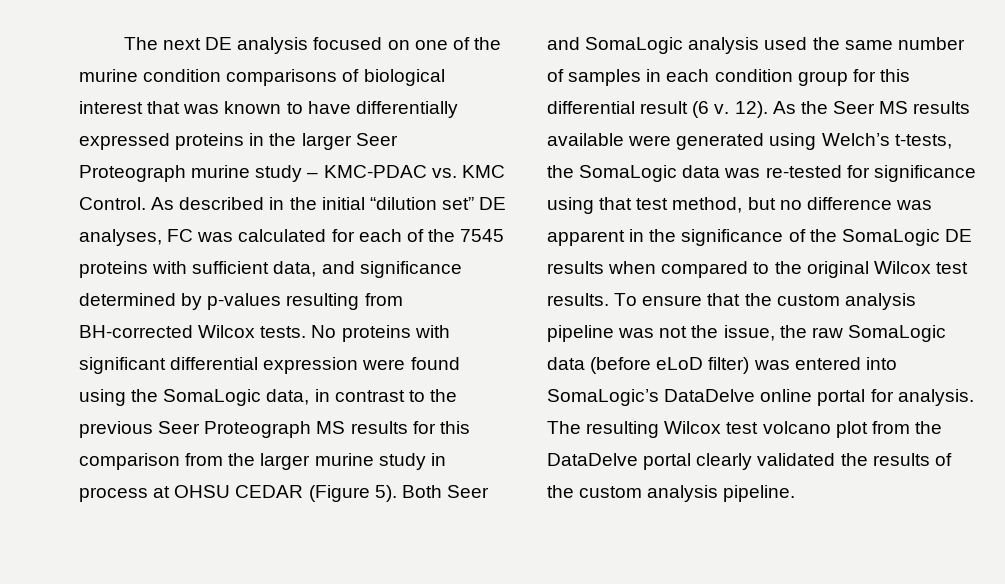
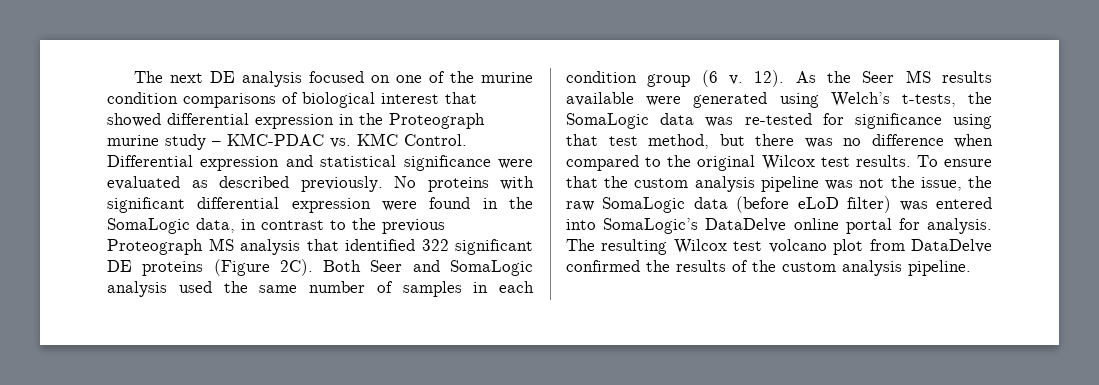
[183,101,458,118] [79,133,398,150] was known to have differentially expressed proteins in the larger Seer -> [107,113,383,129] showed differential expression in the
[151,197,507,210] [79,229,505,246] [79,261,462,278] [79,293,403,310] [79,325,307,338] As described in the initial “dilution set” DE analyses, FC was calculated for each of the 7545 proteins with sufficient data, and significance determined by p-values resulting from BH-corrected Wilcox tests. -> [107,155,533,171] [107,176,383,192] Differential expression and statistical significance were evaluated as described previously.
[79,389,126,406] using -> [482,198,498,209] in
[158,421,201,434] Seer -> (445, 226) none
[350,421,470,434] [79,453,446,470] [79,485,397,502] results for this comparison from the larger murine study in process at OHSU CEDAR (Figure 5). -> [240,239,533,255] [107,259,313,276] analysis that identified 322 significant DE proteins (Figure 2C).
[852,69,910,82] [547,101,689,114] for this differential result -> (691, 80) none
[779,197,932,210] [547,229,972,246] [547,261,604,274] no difference was apparent in the significance of the SomaLogic DE results -> [755,134,944,148] there was no difference
[914,421,942,434] [547,453,836,470] the DataDelve portal clearly validated -> [911,239,992,253] [566,260,640,272] DataDelve confirmed

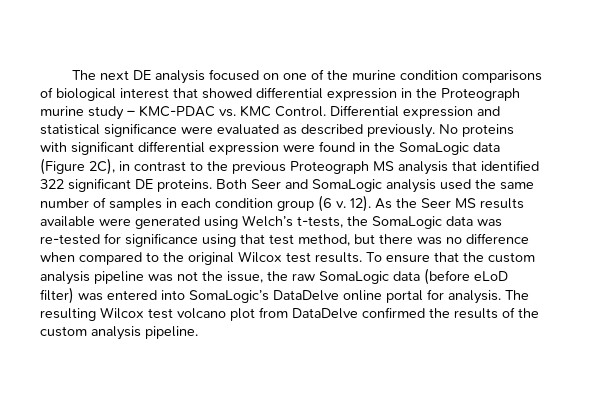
[196,218,235,233] data, -> [473,142,500,152] [40,158,115,175] data (Figure 2C),
[142,259,313,276] proteins (Figure 2C). -> [157,179,212,192] proteins.

